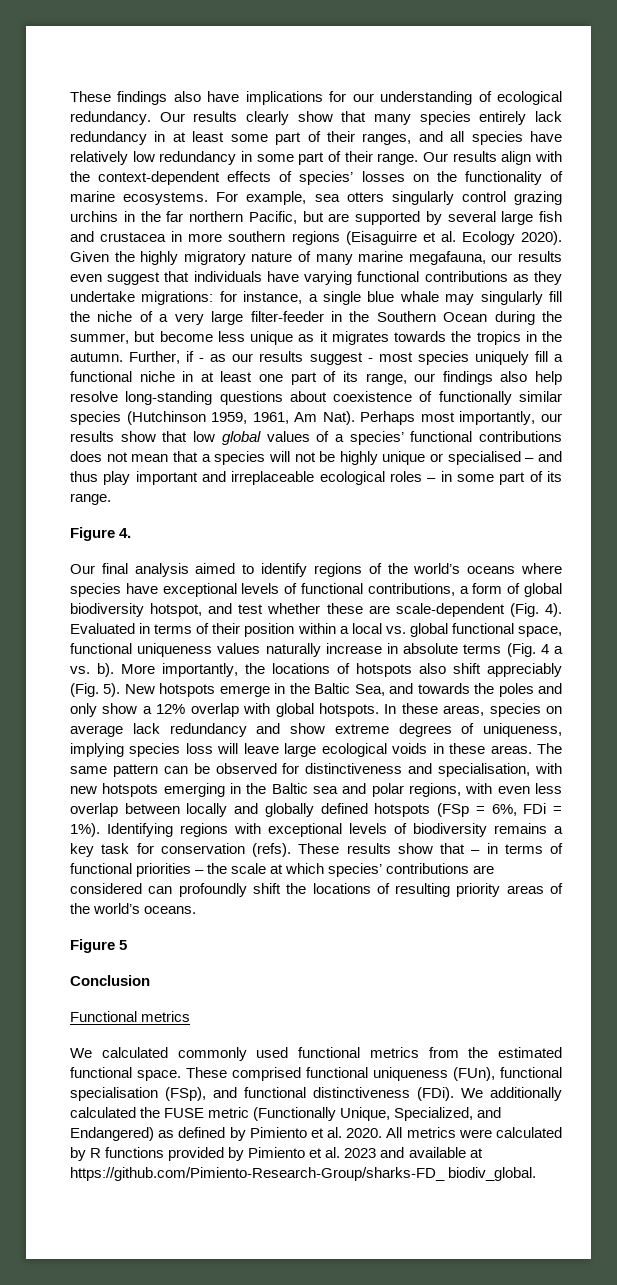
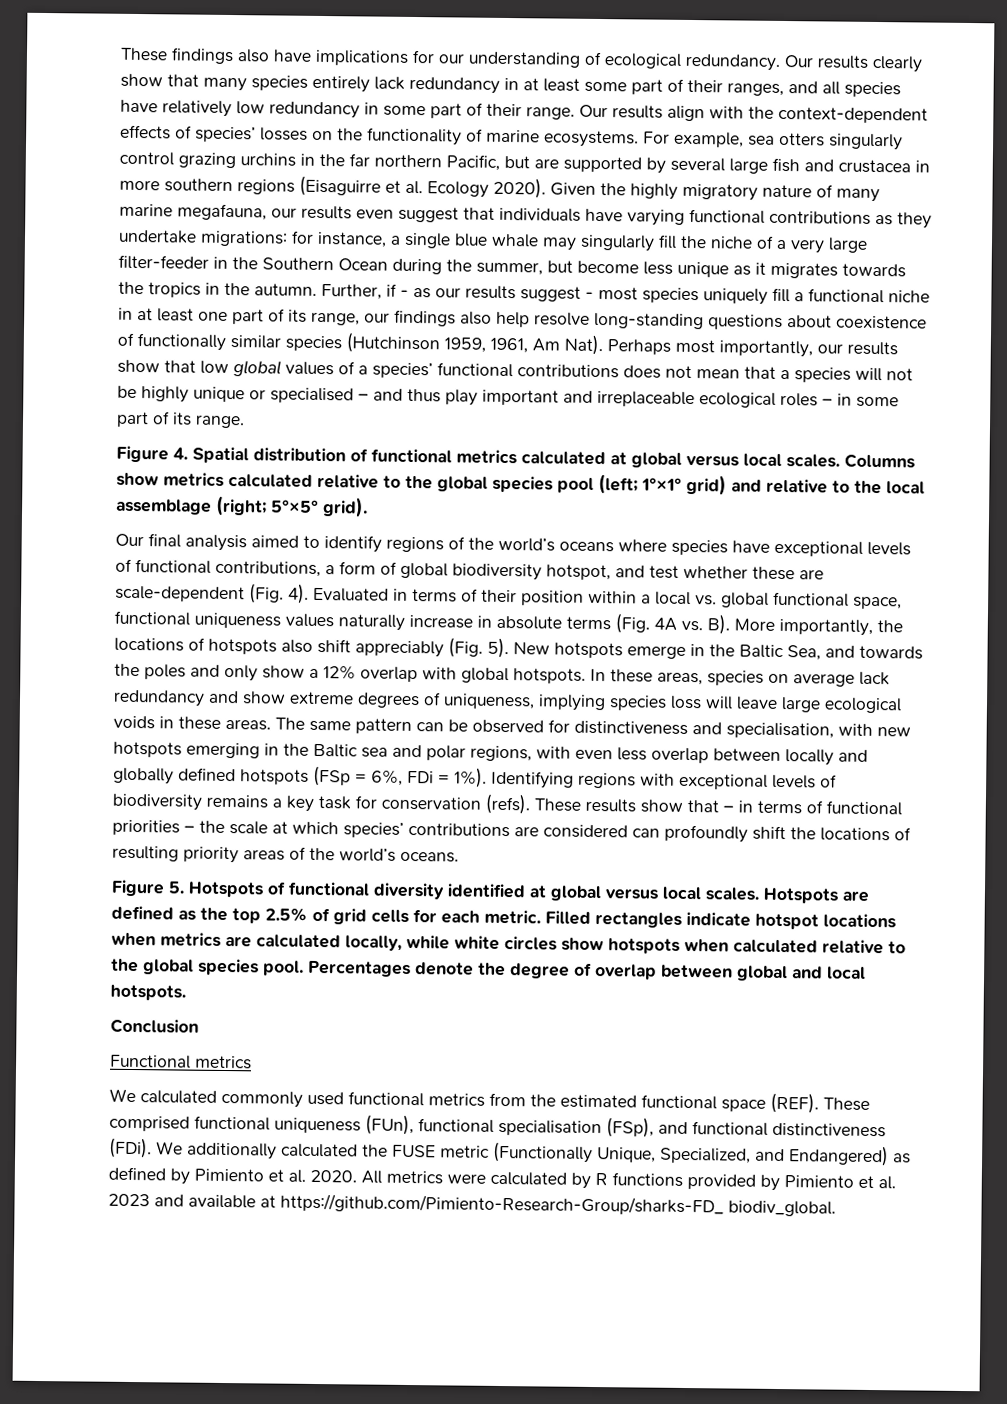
(132, 533) none -> [192,446,915,469] [116,472,925,496] [116,495,368,518] Spatial distribution of functional metrics calculated at global versus local scales. Columns show metrics calculated relative to the global species pool (left; 1°×1° grid) and relative to the local assemblage (right; 5°×5° grid).
[540,644,563,654] [70,663,114,677] 4 a vs. b). -> [654,614,730,635] 4A vs. B).
[119,940,128,950] 5 -> [168,881,869,904] [111,905,896,930] [111,932,906,955] [111,958,866,982] [110,984,186,1001] 5. Hotspots of functional diversity identified at global versus local scales. Hotspots are defined as the top 2.5% of grid cells for each metric. Filled rectangles indicate hotspot locations when metrics are calculated locally, while white circles show hotspots when calculated relative to the global species pool. Percentages denote the degree of overlap between global and local hotspots.
[137,1070,181,1081] space. -> [721,1092,819,1114] space (REF).

